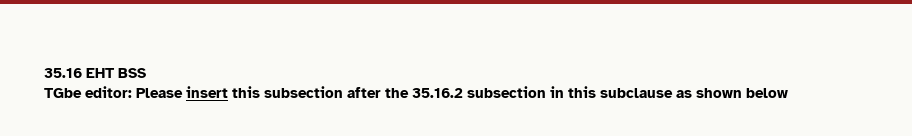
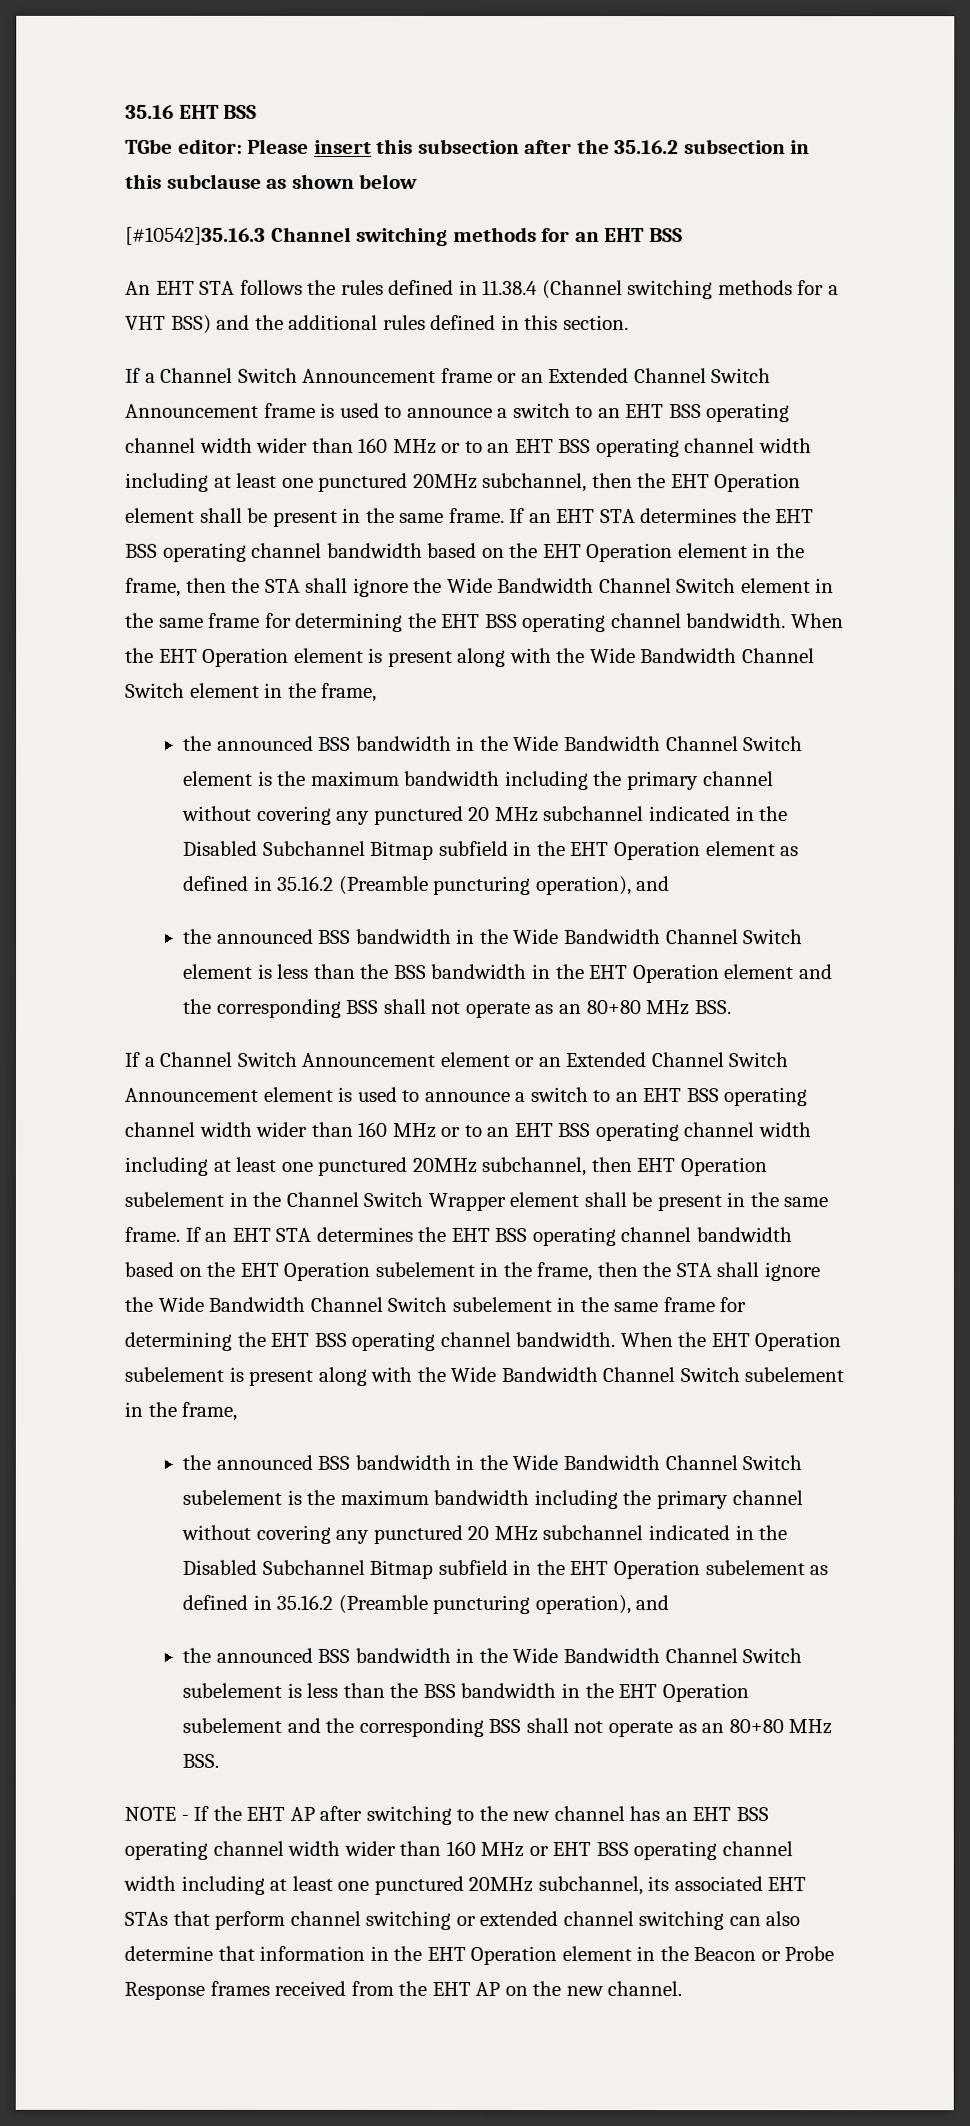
(788, 93) none -> [125,226,683,246] [125,279,839,300] [125,314,629,334] [125,367,772,384] [125,402,791,423] [125,437,812,458] [125,472,802,493] [125,507,815,527] [125,542,805,563] [125,577,835,597] [125,612,844,633] [125,647,815,668] [125,682,378,702] [183,735,804,752] [183,770,774,791] [182,805,789,825] [183,840,800,861] [183,875,671,896] [183,928,804,945] [183,963,833,984] [183,998,732,1019] [124,1051,790,1068] [124,1086,808,1107] [124,1121,811,1142] [124,1156,767,1177] [124,1191,829,1212] [124,1226,792,1247] [124,1261,820,1282] [124,1296,747,1313] [124,1331,842,1352] [124,1366,845,1386] [124,1401,238,1421] [182,1454,803,1471] [182,1489,803,1510] [181,1524,788,1544] [182,1559,829,1580] [182,1594,670,1615] [182,1647,803,1664] [182,1682,749,1703] [182,1717,833,1738] [182,1753,220,1768] [124,1805,770,1825] [124,1840,793,1861] [123,1875,807,1896] [124,1910,801,1931] [124,1945,835,1966] [124,1980,683,2000] // [#10542]35.16.3 Channel switching methods for an EHT BSS // An EHT STA follows the rules defined in 11.38.4 (Channel switching methods for a VHT BSS) and the additional rules defined in this section. // If a Channel Switch Announcement frame or an Extended Channel Switch Announcement frame is used to announce a switch to an EHT BSS operating channel width wider than 160 MHz or to an EHT BSS operating channel width including at least one punctured 20MHz subchannel, then the EHT Operation element shall be present in the same frame. If an EHT STA determines the EHT BSS operating channel bandwidth based on the EHT Operation element in the frame, then the STA shall ignore the Wide Bandwidth Channel Switch element in the same frame for determining the EHT BSS operating channel bandwidth. When the EHT Operation element is present along with the Wide Bandwidth Channel Switch element in the frame, // the announced BSS bandwidth in the Wide Bandwidth Channel Switch element is the maximum bandwidth including the primary channel without covering any punctured 20 MHz subchannel indicated in the Disabled Subchannel Bitmap subfield in the EHT Operation element as defined in 35.16.2 (Preamble puncturing operation), and // the announced BSS bandwidth in the Wide Bandwidth Channel Switch element is less than the BSS bandwidth in the EHT Operation element and the corresponding BSS shall not operate as an 80+80 MHz BSS. // If a Channel Switch Announcement element or an Extended Channel Switch Announcement element is used to announce a switch to an EHT BSS operating channel width wider than 160 MHz or to an EHT BSS operating channel width including at least one punctured 20MHz subchannel, then EHT Operation subelement in the Channel Switch Wrapper element shall be present in the same frame. If an EHT STA determines the EHT BSS operating channel bandwidth based on the EHT Operation subelement in the frame, then the STA shall ignore the Wide Bandwidth Channel Switch subelement in the same frame for determining the EHT BSS operating channel bandwidth. When the EHT Operation subelement is present along with the Wide Bandwidth Channel Switch subelement in the frame, // the announced BSS bandwidth in the Wide Bandwidth Channel Switch subelement is the maximum bandwidth including the primary channel without covering any punctured 20 MHz subchannel indicated in the Disabled Subchannel Bitmap subfield in the EHT Operation subelement as defined in 35.16.2 (Preamble puncturing operation), and // the announced BSS bandwidth in the Wide Bandwidth Channel Switch subelement is less than the BSS bandwidth in the EHT Operation subelement and the corresponding BSS shall not operate as an 80+80 MHz BSS. // NOTE - If the EHT AP after switching to the new channel has an EHT BSS operating channel width wider than 160 MHz or EHT BSS operating channel width including at least one punctured 20MHz subchannel, its associated EHT STAs that perform channel switching or extended channel switching can also determine that information in the EHT Operation element in the Beacon or Probe Response frames received from the EHT AP on the new channel.

